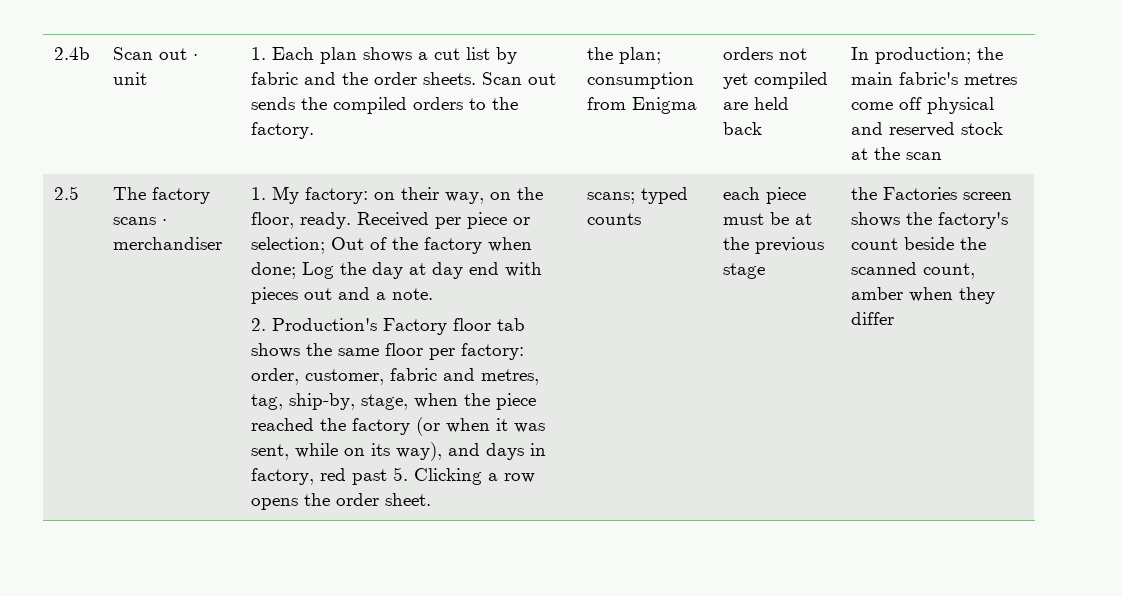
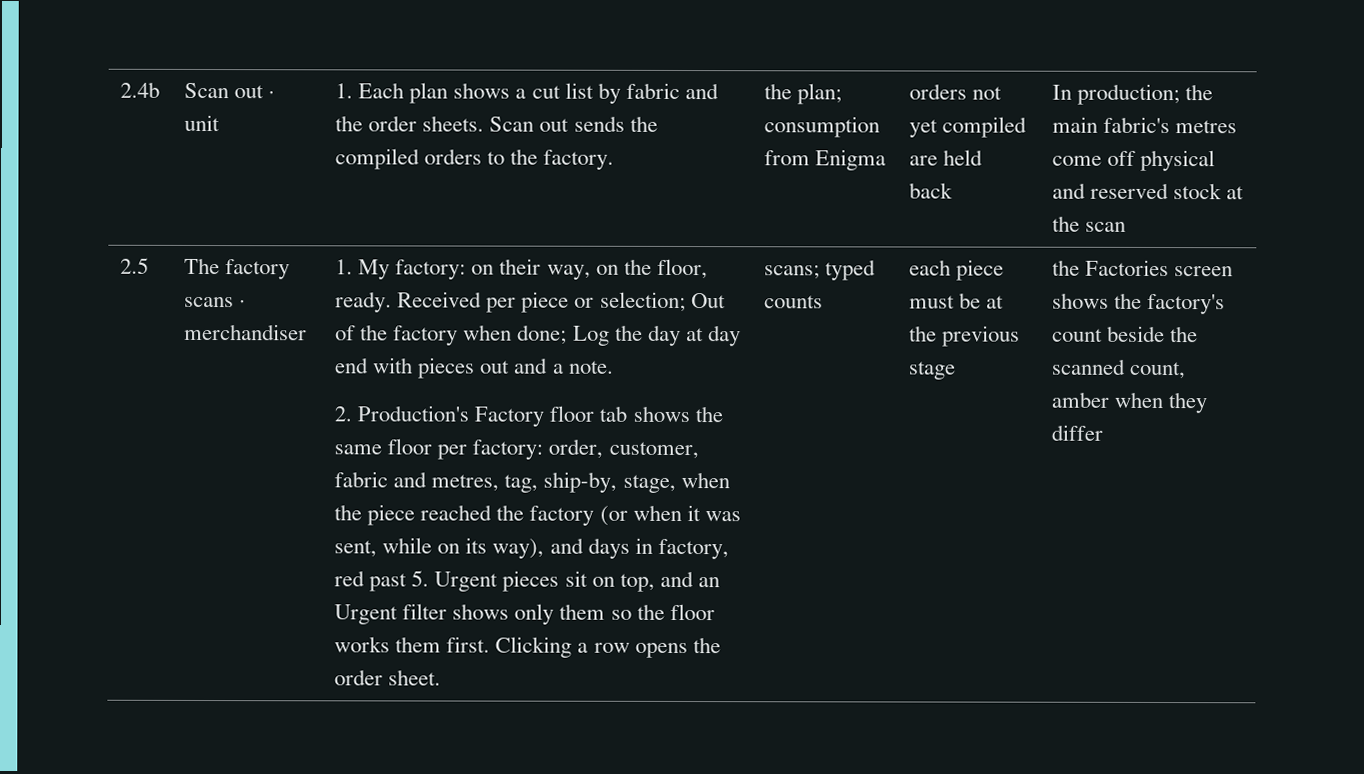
(409, 474) none -> [434,570,720,592] [334,603,715,625] [334,636,491,653] Urgent pieces sit on top, and an Urgent filter shows only them so the floor works them first.

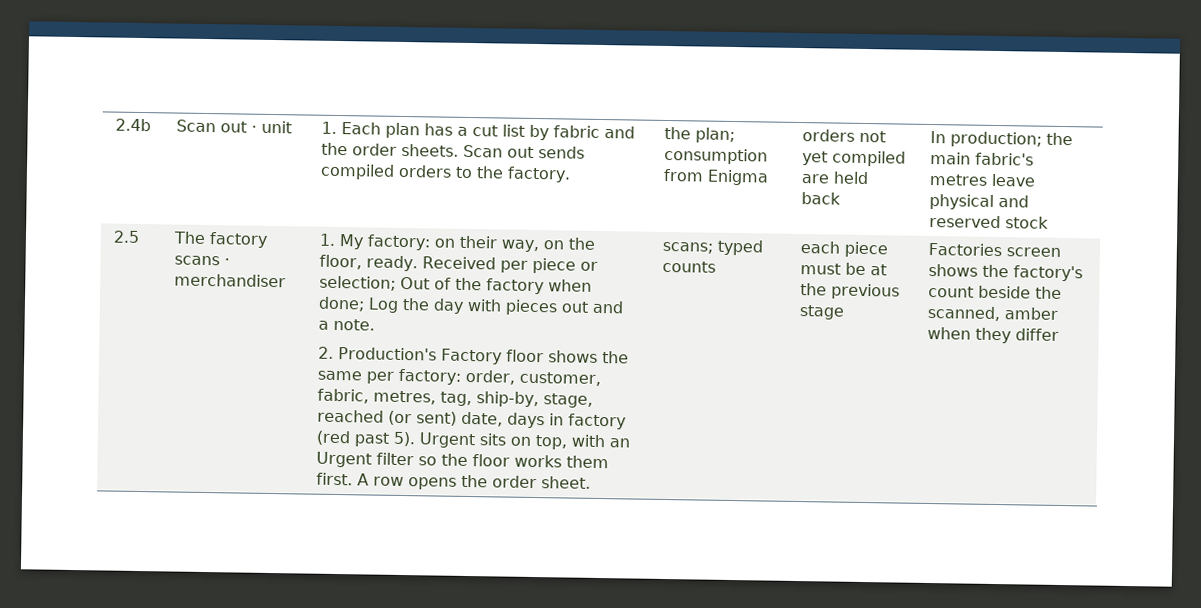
[453,82,511,99] shows -> [423,123,453,136] has
[629,115,658,132] the -> (585, 152) none
[1052,150,1137,166] come off -> [990,173,1036,187] leave
[1226,186,1245,200] [1052,215,1127,232] at the scan -> (1049, 222) none
[685,325,741,347] [335,357,370,374] at day end -> (464, 306) none
[599,405,628,422] tab -> (544, 356) none
[387,438,433,455] floor -> (362, 375) none
[334,471,428,488] fabric and -> [316,388,369,404] fabric,
[680,471,730,489] [334,504,741,526] [334,537,729,560] [334,570,588,592] when the piece reached the factory (or when it was sent, while on its way), and days in factory, red past 5. Urgent pieces sit -> [316,409,626,430] [315,430,507,449] reached (or sent) date, days in factory (red past 5). Urgent sits
[659,570,694,588] and -> [570,434,606,448] with
[452,603,606,625] shows only them -> (414, 459) none
[495,636,589,658] Clicking a -> [356,473,369,486] A
[1052,259,1081,276] the -> (845, 312) none
[1052,358,1187,380] scanned count, -> [926,305,1000,322] scanned,

